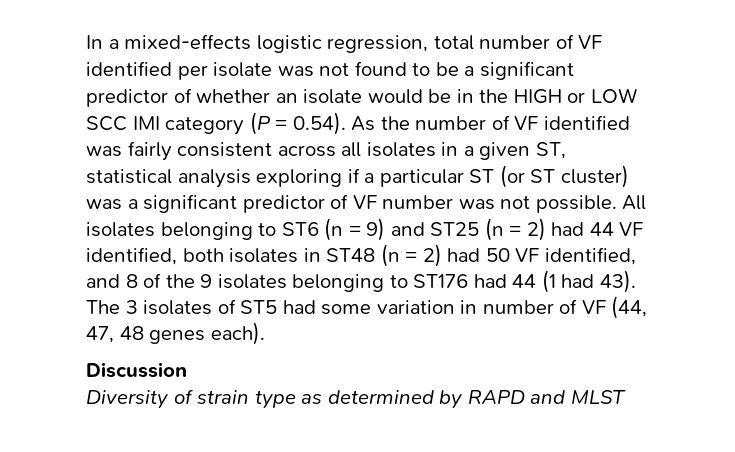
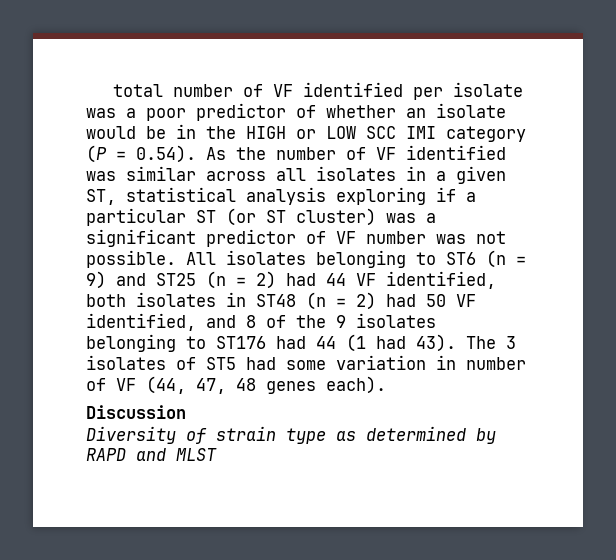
[86,34,429,53] In a mixed-effects logistic regression, -> (112, 90) none
[319,61,574,80] not found to be a significant -> [126,108,186,121] a poor
[127,141,273,161] fairly consistent -> [126,166,196,181] similar

